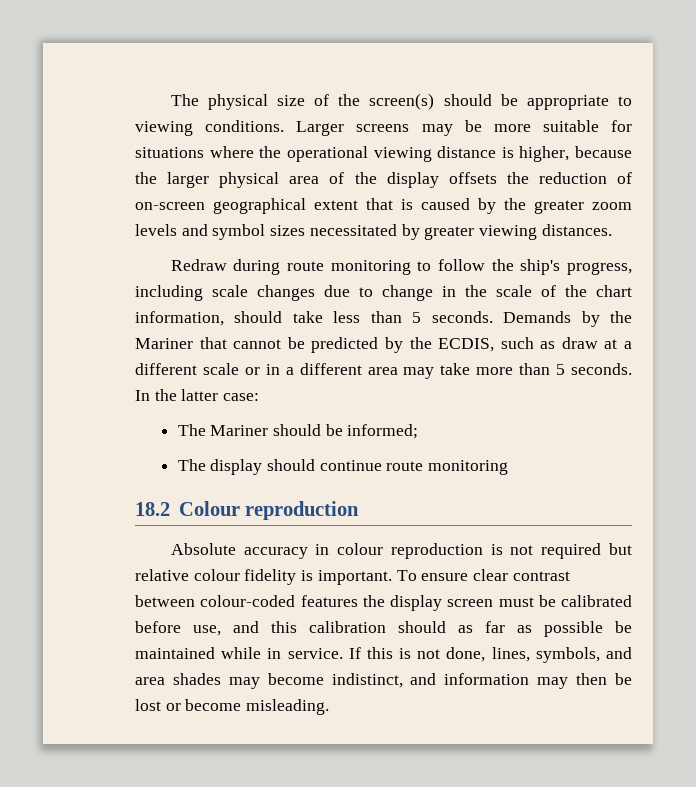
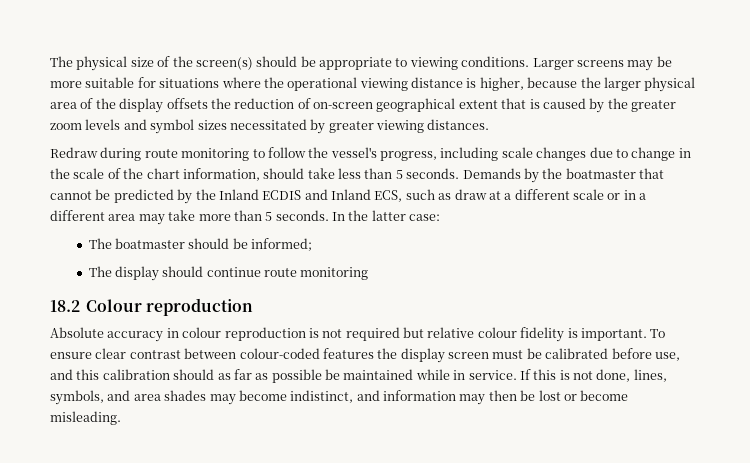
[520,259,561,275] ship's -> [330,147,377,158] vessel's
[135,338,193,349] Mariner -> [565,168,636,179] boatmaster
[438,338,495,352] ECDIS, -> [218,189,403,202] Inland ECDIS and Inland ECS,
[210,425,269,436] Mariner -> [114,238,185,249] boatmaster

